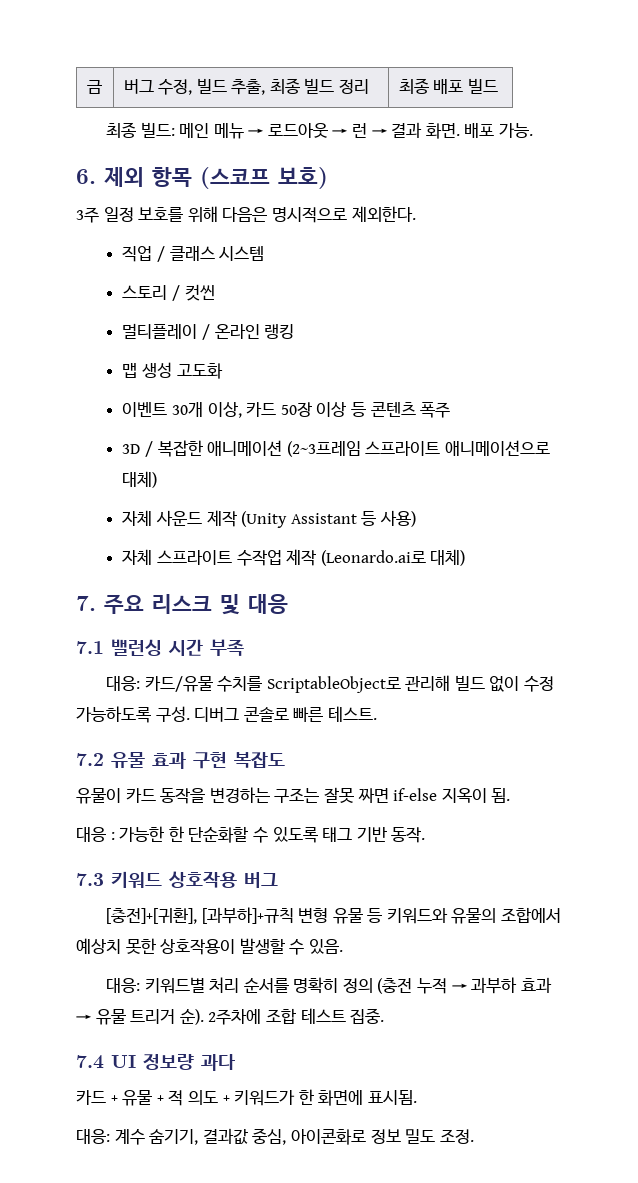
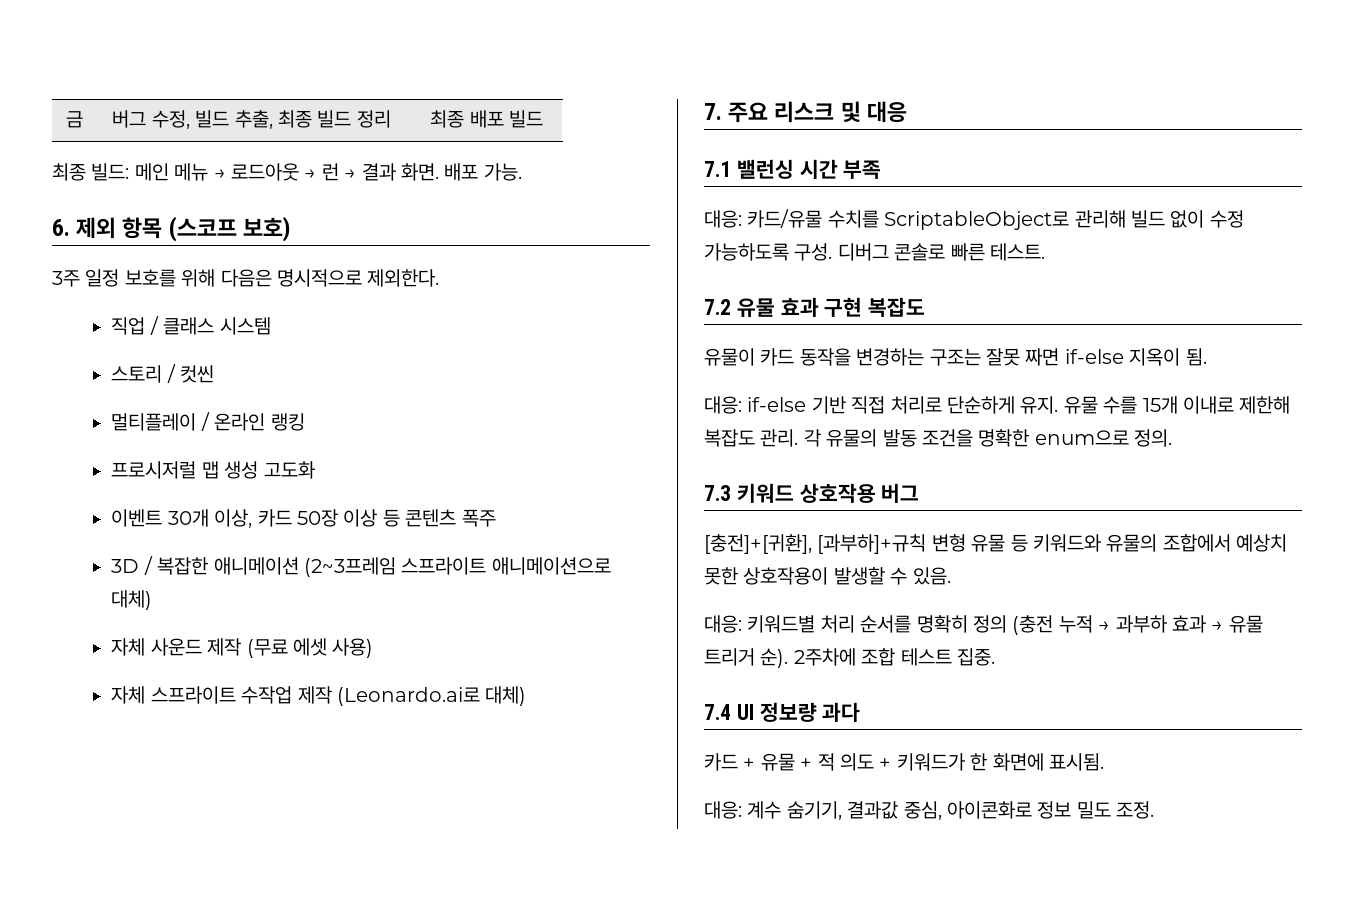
(295, 331) none -> [111,461,197,479] 프로시저럴
[241,511,377,528] (Unity Assistant 등 -> [246,638,327,658] (무료 에셋
[76,826,426,843] 대응 : 가능한 한 단순화할 수 있도록 태그 기반 동작. -> [704,396,1291,414] [704,429,1173,447] 대응: if-else 기반 직접 처리로 단순하게 유지. 유물 수를 15개 이내로 제한해 복잡도 관리. 각 유물의 발동 조건을 명확한 enum으로 정의.

